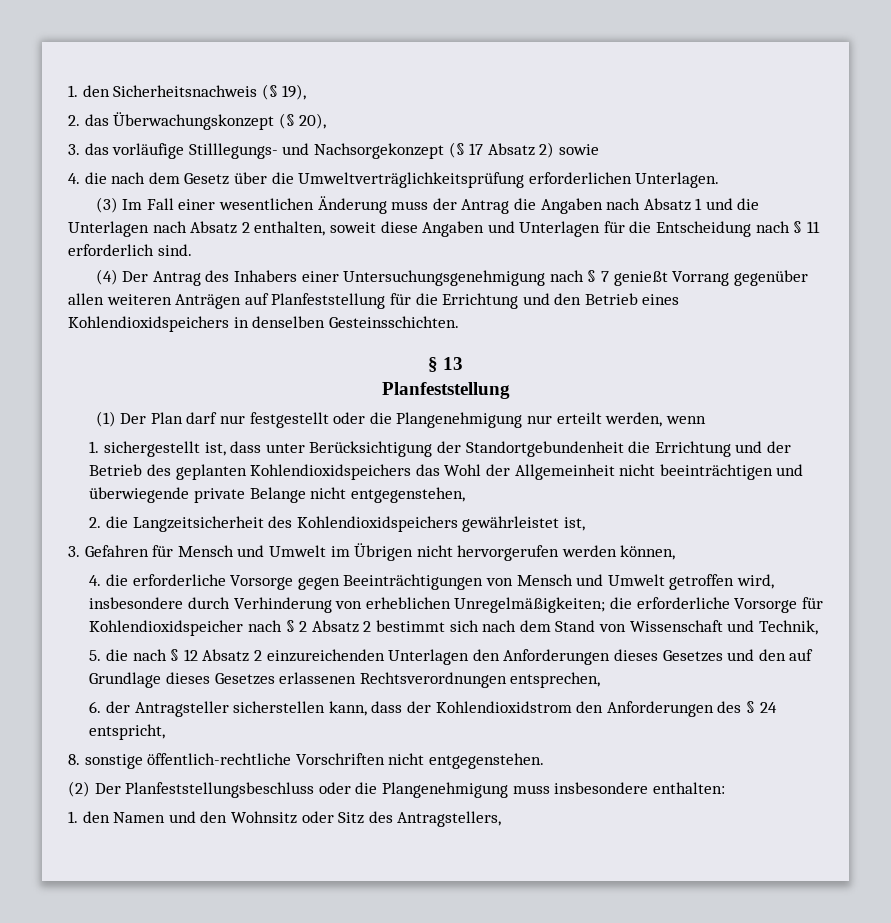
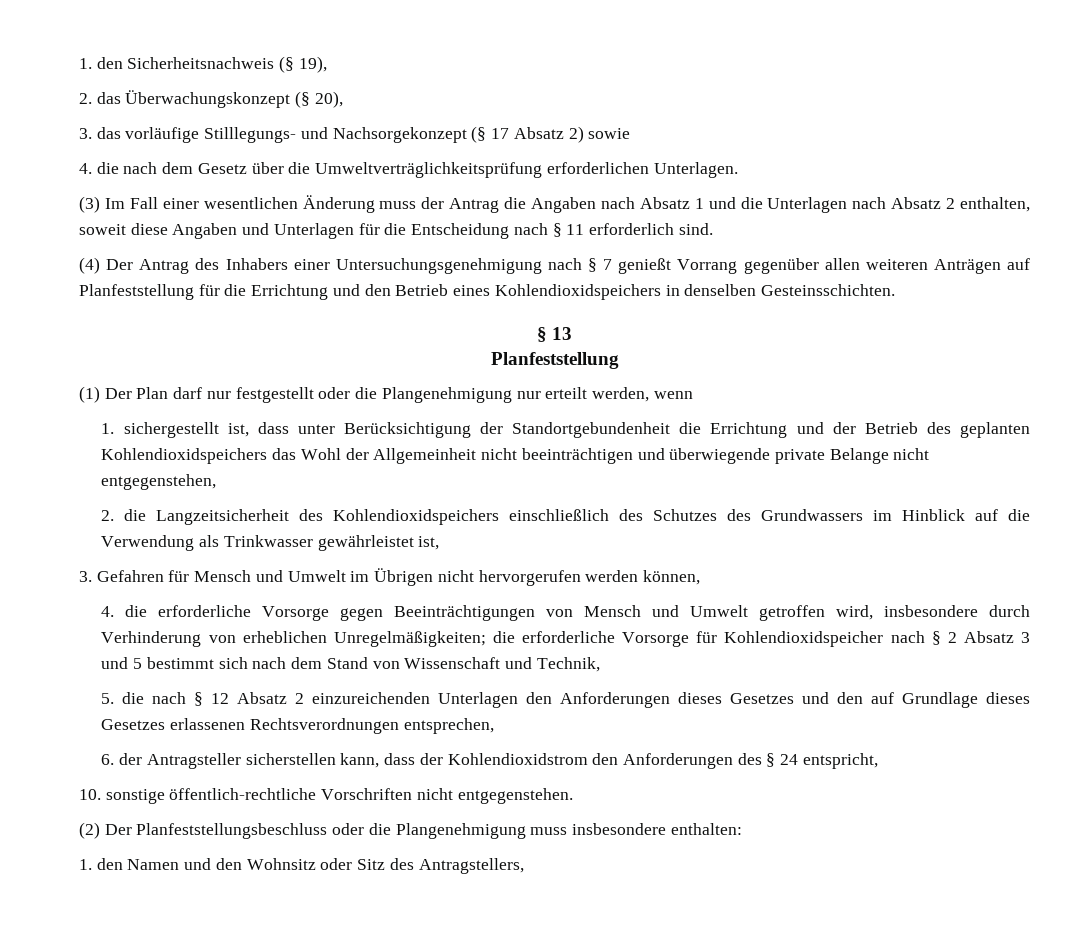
(458, 524) none -> [509,509,1030,521] [101,535,313,551] einschließlich des Schutzes des Grundwassers im Hinblick auf die Verwendung als Trinkwasser
[363,621,372,632] 2 -> [1021,632,1031,643] [101,657,143,669] 3 und 5
[68,754,80,765] 8. -> [79,789,101,800] 10.

